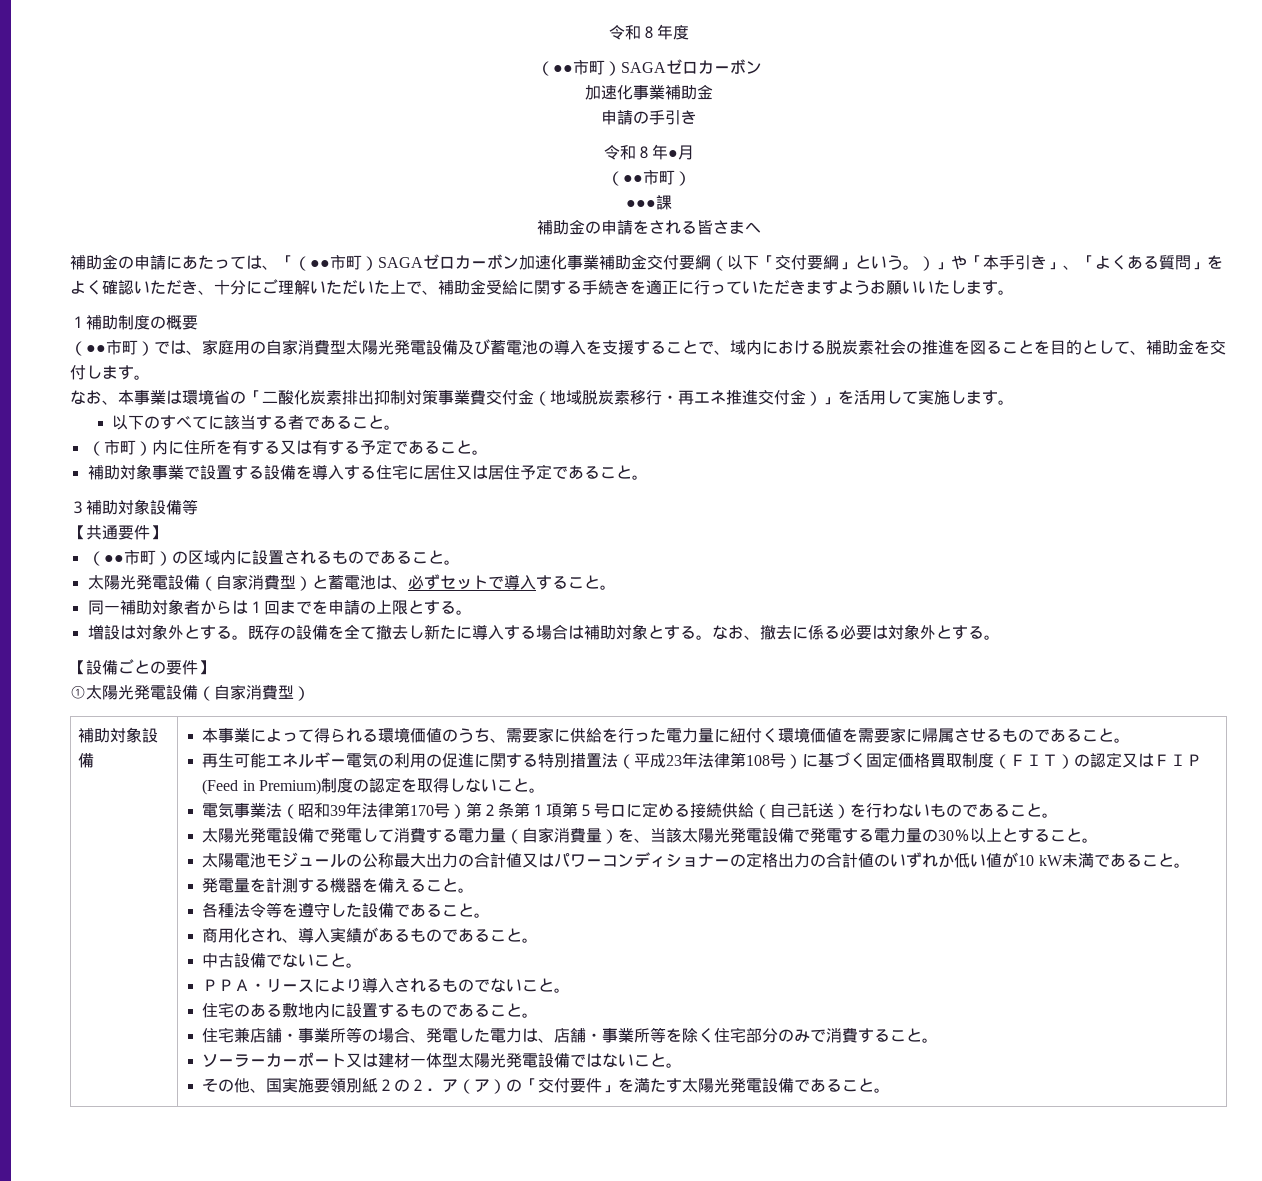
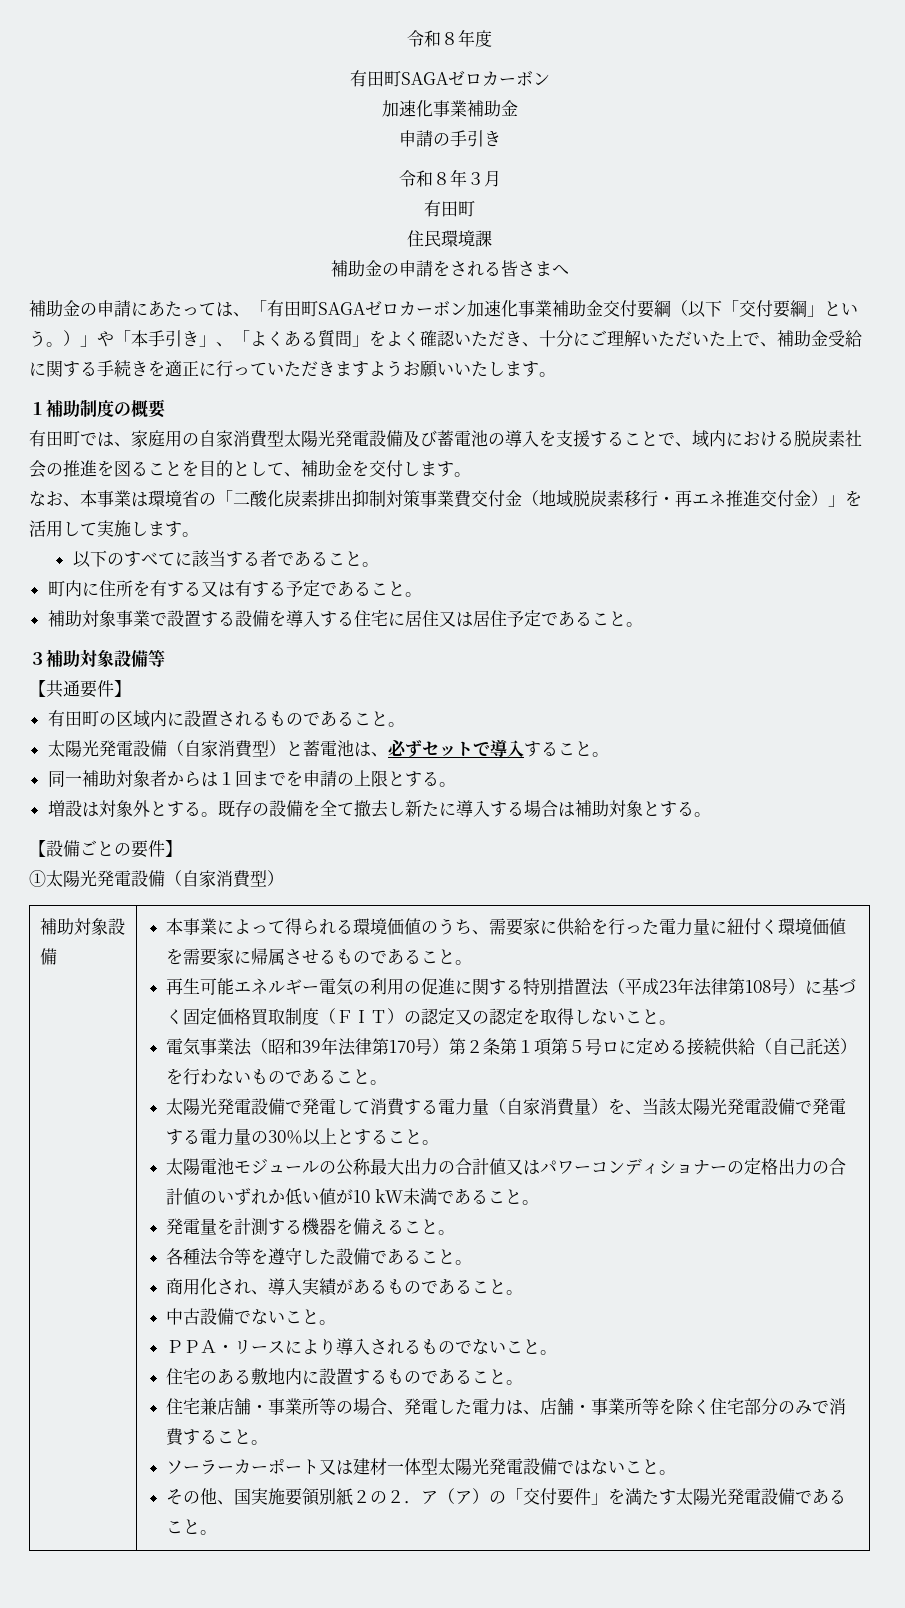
[536,59,621,76] （●●市町） -> [349,70,401,87] 有田町
[668,150,678,158] ● -> [466,172,484,185] ３
[607,169,691,186] [626,200,656,208] （●●市町） // ●●● -> [424,200,475,217] [407,230,475,247] 有田町 // 住民環境
[294,254,378,271] （●●市町） -> [267,300,318,317] 有田町
[70,339,154,356] （●●市町） -> [29,430,80,447] 有田町
[87,439,152,456] （市町） -> [47,580,65,597] 町
[87,549,172,566] （●●市町） -> [47,710,99,727] 有田町
[711,624,1000,640] なお、撤去に係る必要は対象外とする。 -> (711, 814) none
[1138,753,1203,767] [202,778,354,795] はＦＩＰ(Feed in Premium)制度 -> (473, 1017) none

